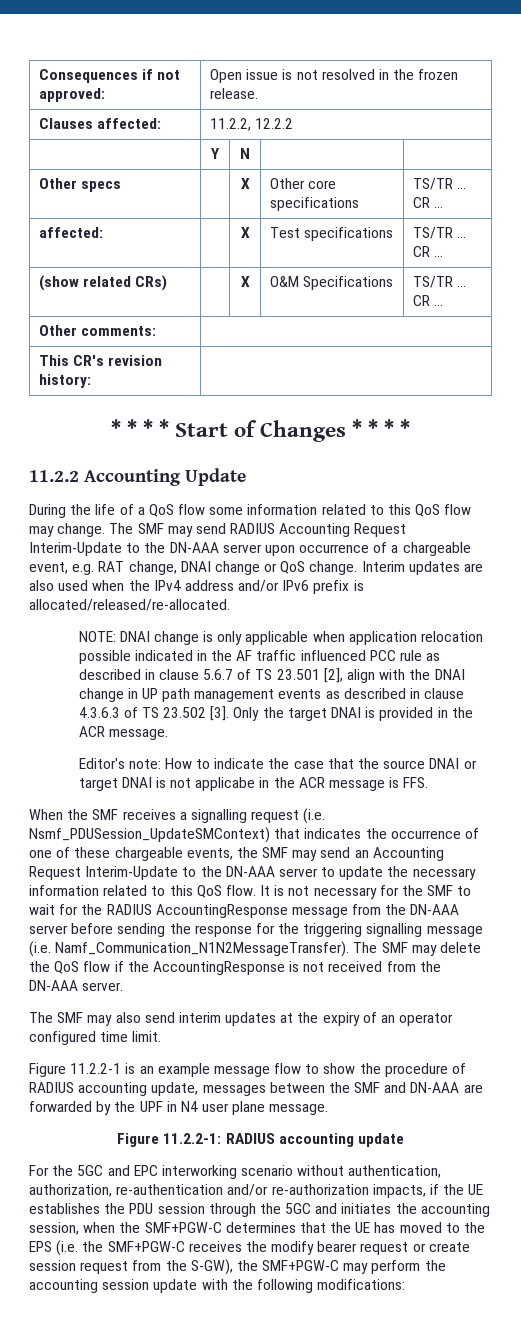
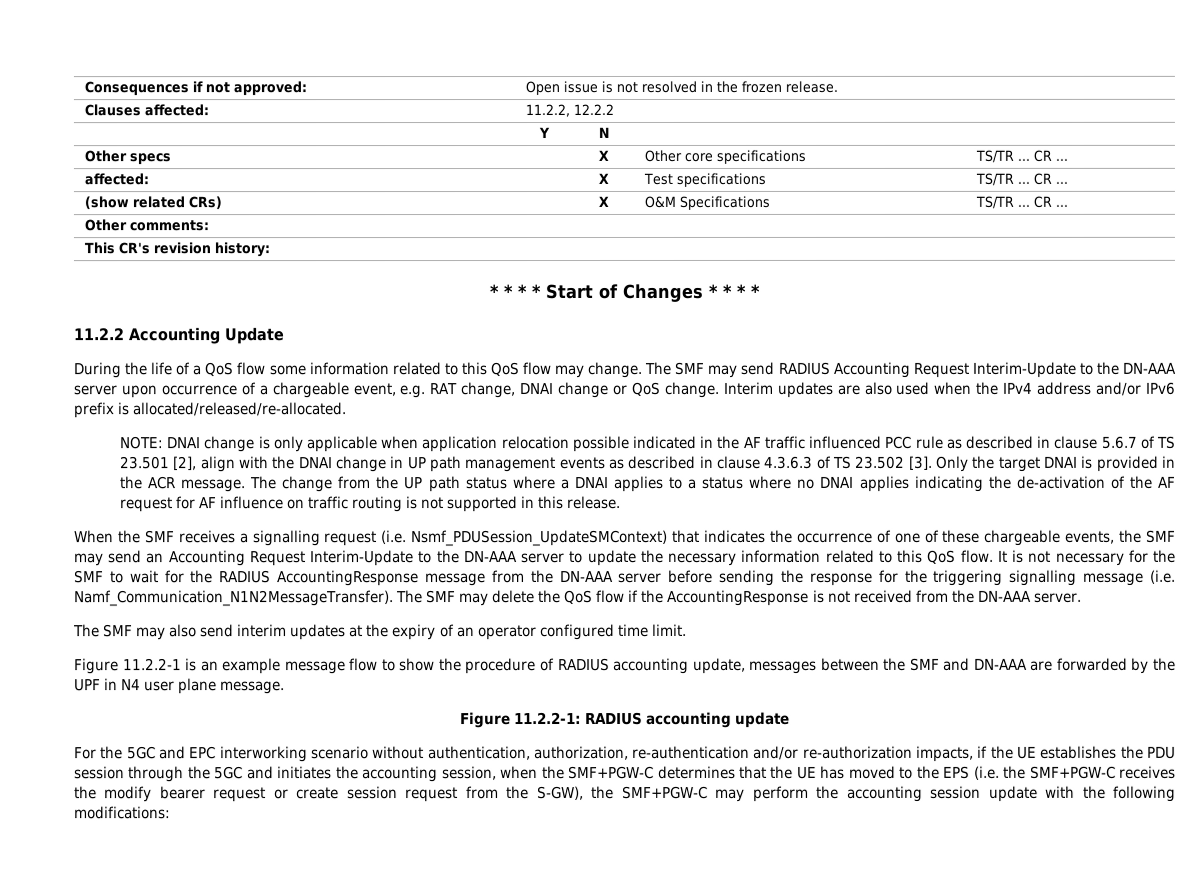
[78,758,477,769] [78,777,429,791] // Editor's note: How to indicate the case that the source DNAI or target DNAI is not applicabe in the ACR message is FFS. -> [250,475,1177,493] [119,495,622,513] The change from the UP path status where a DNAI applies to a status where no DNAI applies indicating the de-activation of the AF request for AF influence on traffic routing is not supported in this release.

